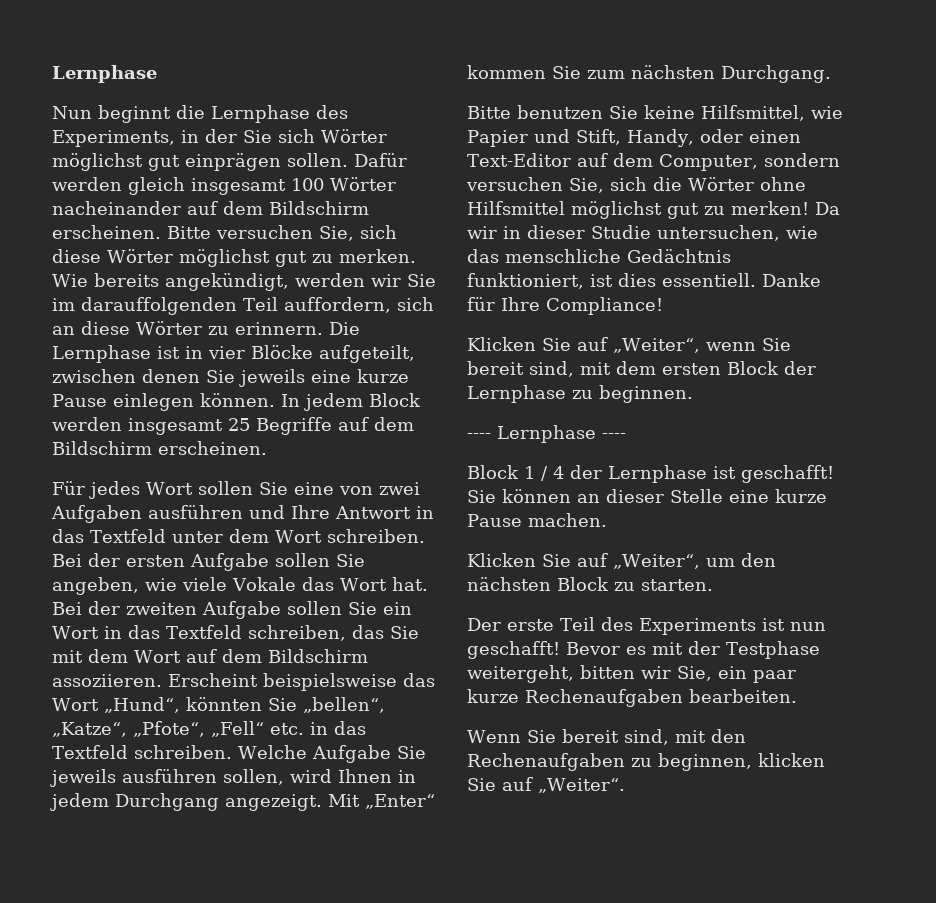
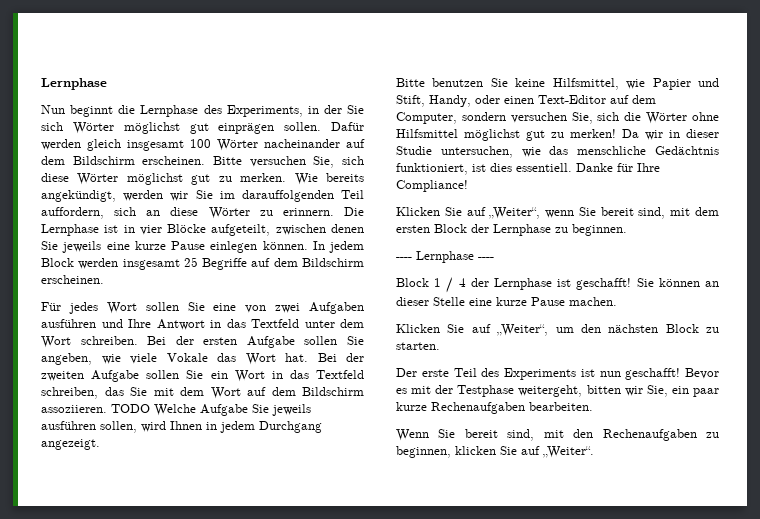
[168,673,435,691] [52,697,385,713] [52,721,366,737] [52,745,232,759] Erscheint beispielsweise das Wort „Hund“, könnten Sie „bellen“, „Katze“, „Pfote“, „Fell“ etc. in das Textfeld schreiben. -> [111,404,150,413] TODO
[328,794,435,809] [467,65,831,83] Mit „Enter“ kommen Sie zum nächsten Durchgang. -> (100, 444) none

